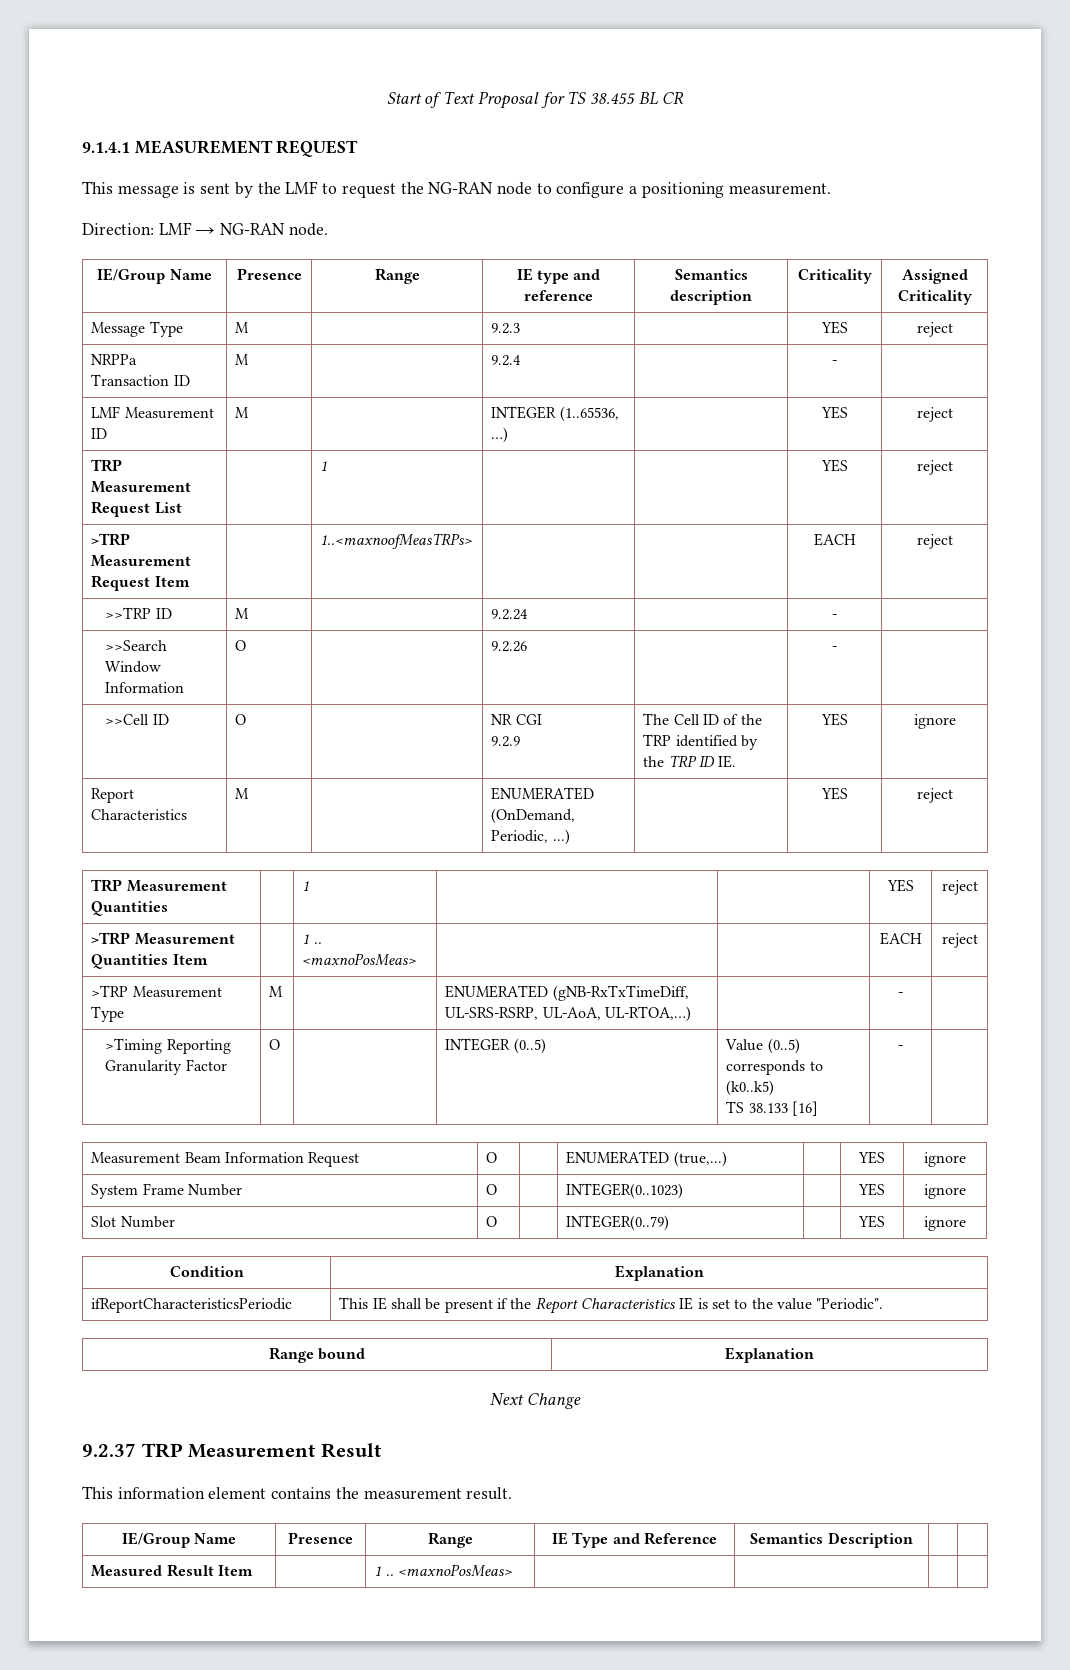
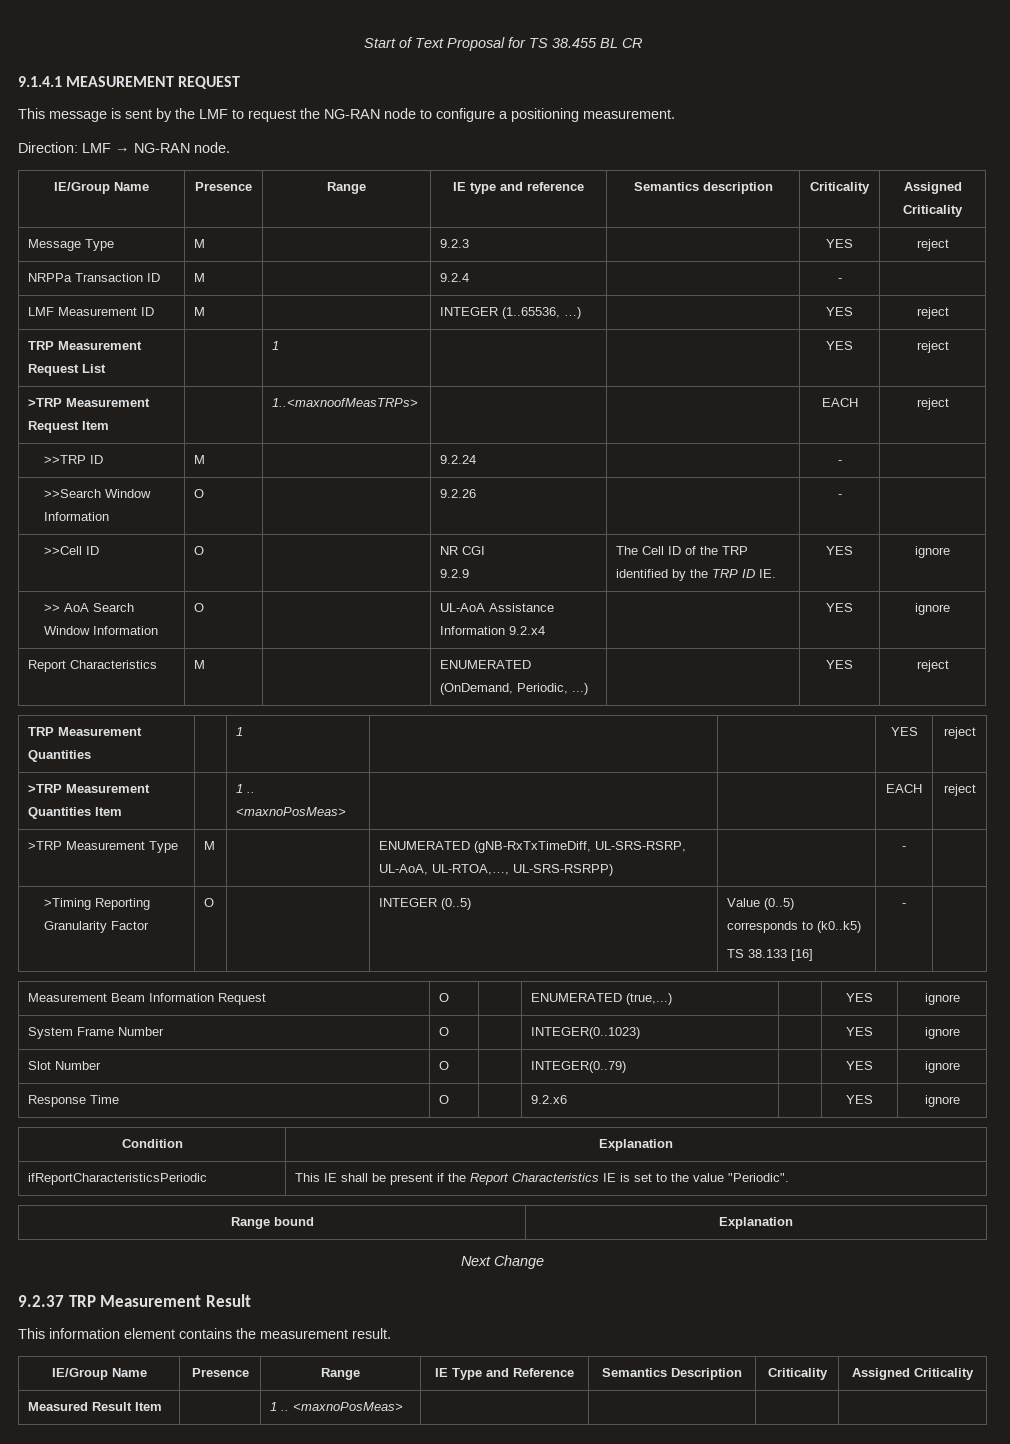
(956, 721) none -> [44,603,135,612] [44,626,159,635] [194,603,205,612] [440,603,555,612] [440,626,546,635] [826,603,853,612] [915,603,950,615] // >> AoA Search Window Information | O | | UL-AoA Assistance Information 9.2.x4 | | YES | ignore
[605,1006,692,1022] UL-RTOA,…) -> [432,864,614,876] UL-RTOA,…, UL-SRS-RSRPP)
(966, 1223) none -> [28,1095,120,1107] [439,1095,450,1104] [531,1095,568,1104] [846,1095,873,1104] [924,1095,960,1107] // Response Time | O | | 9.2.x6 | | YES | ignore
(913, 1540) | -> [767,1368,828,1380] [852,1368,974,1380] Criticality | Assigned Criticality

